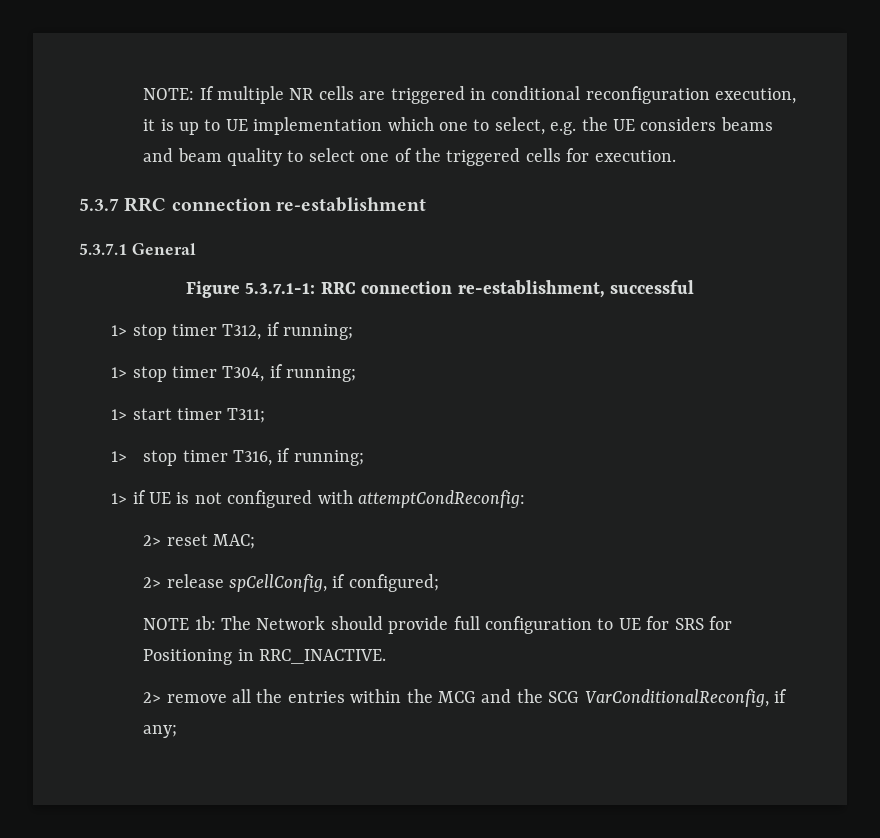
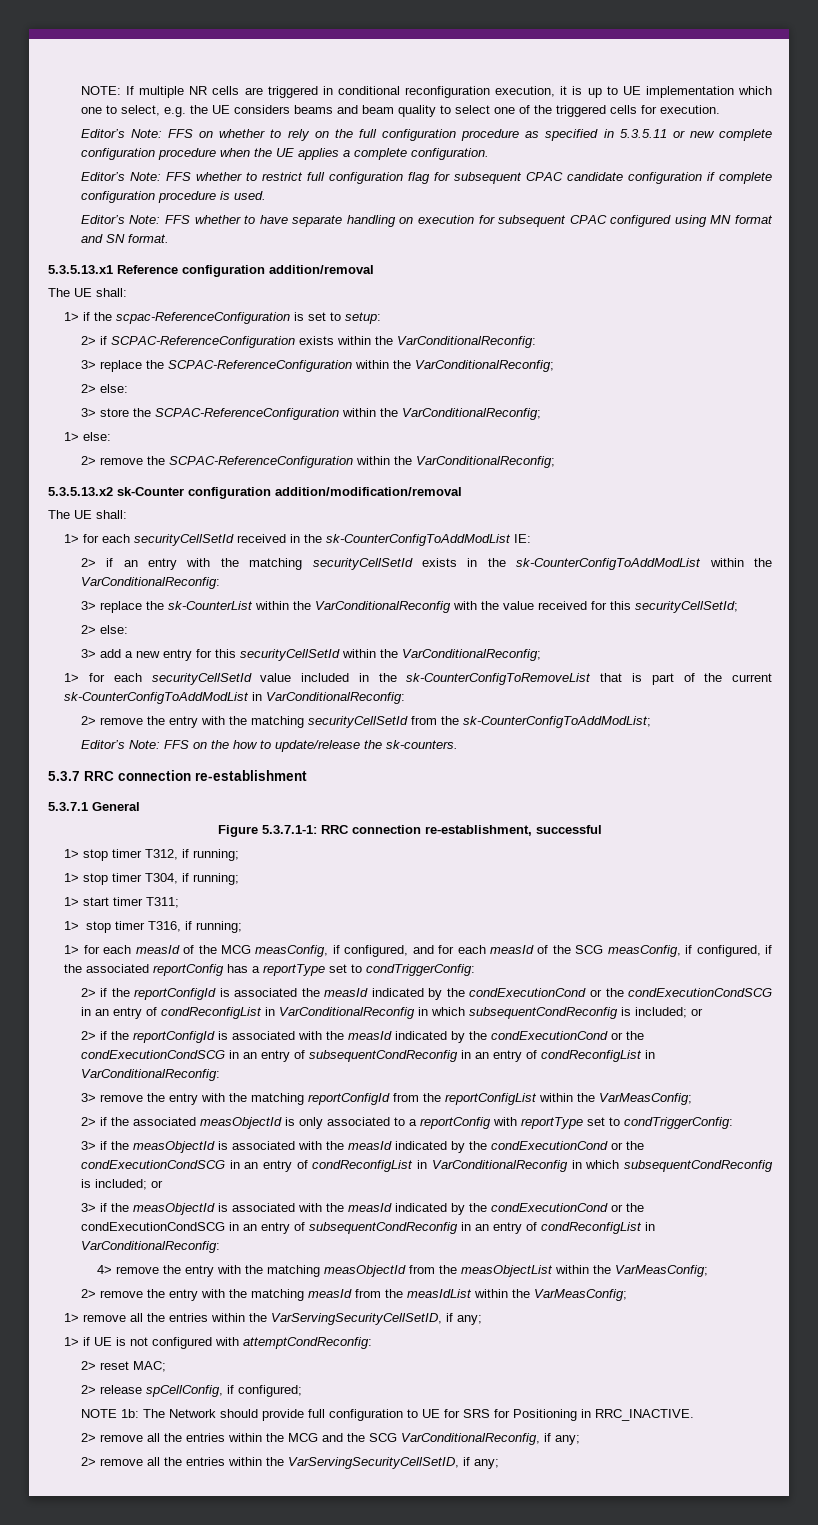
(676, 156) none -> [80,129,772,141] [80,148,489,160] [80,172,773,184] [80,191,266,203] [80,215,773,227] [80,234,169,243] [48,265,374,277] [48,288,127,297] [64,312,382,324] [80,336,536,348] [80,360,554,372] [80,384,128,393] [80,408,541,420] [64,432,112,441] [80,456,555,468] [48,487,462,499] [48,510,127,519] [64,534,532,546] [80,558,772,570] [80,577,220,589] [80,601,738,613] [80,625,128,634] [80,649,541,661] [64,673,772,685] [64,692,406,704] [80,716,651,728] [80,740,458,752] // Editor’s Note: FFS on whether to rely on the full configuration procedure as specified in 5.3.5.11 or new complete configuration procedure when the UE applies a complete configuration. // Editor’s Note: FFS whether to restrict full configuration flag for subsequent CPAC candidate configuration if complete configuration procedure is used. // Editor’s Note: FFS whether to have separate handling on execution for subsequent CPAC configured using MN format and SN format. // 5.3.5.13.x1 Reference configuration addition/removal // The UE shall: // 1> if the scpac-ReferenceConfiguration is set to setup: // 2> if SCPAC-ReferenceConfiguration exists within the VarConditionalReconfig: // 3> replace the SCPAC-ReferenceConfiguration within the VarConditionalReconfig; // 2> else: // 3> store the SCPAC-ReferenceConfiguration within the VarConditionalReconfig; // 1> else: // 2> remove the SCPAC-ReferenceConfiguration within the VarConditionalReconfig; // 5.3.5.13.x2 sk-Counter configuration addition/modification/removal // The UE shall: // 1> for each securityCellSetId received in the sk-CounterConfigToAddModList IE: // 2> if an entry with the matching securityCellSetId exists in the sk-CounterConfigToAddModList within the VarConditionalReconfig: // 3> replace the sk-CounterList within the VarConditionalReconfig with the value received for this securityCellSetId; // 2> else: // 3> add a new entry for this securityCellSetId within the VarConditionalReconfig; // 1> for each securityCellSetId value included in the sk-CounterConfigToRemoveList that is part of the current sk-CounterConfigToAddModList in VarConditionalReconfig: // 2> remove the entry with the matching securityCellSetId from the sk-CounterConfigToAddModList; // Editor’s Note: FFS on the how to update/release the sk-counters.
(364, 458) none -> [64,945,772,957] [64,964,476,976] [80,988,773,1000] [80,1007,703,1019] [80,1031,644,1043] [80,1050,655,1062] [80,1069,220,1081] [80,1093,692,1105] [80,1117,733,1129] [80,1141,644,1153] [80,1160,773,1172] [80,1179,163,1190] [80,1203,644,1215] [80,1222,655,1234] [80,1241,220,1253] [97,1265,709,1277] [80,1289,627,1301] [64,1313,483,1325] // 1> for each measId of the MCG measConfig, if configured, and for each measId of the SCG measConfig, if configured, if the associated reportConfig has a reportType set to condTriggerConfig: // 2> if the reportConfigId is associated the measId indicated by the condExecutionCond or the condExecutionCondSCG in an entry of condReconfigList in VarConditionalReconfig in which subsequentCondReconfig is included; or // 2> if the reportConfigId is associated with the measId indicated by the condExecutionCond or the condExecutionCondSCG in an entry of subsequentCondReconfig in an entry of condReconfigList in VarConditionalReconfig: // 3> remove the entry with the matching reportConfigId from the reportConfigList within the VarMeasConfig; // 2> if the associated measObjectId is only associated to a reportConfig with reportType set to condTriggerConfig: // 3> if the measObjectId is associated with the measId indicated by the condExecutionCond or the condExecutionCondSCG in an entry of condReconfigList in VarConditionalReconfig in which subsequentCondReconfig is included; or // 3> if the measObjectId is associated with the measId indicated by the condExecutionCond or the condExecutionCondSCG in an entry of subsequentCondReconfig in an entry of condReconfigList in VarConditionalReconfig: // 4> remove the entry with the matching measObjectId from the measObjectList within the VarMeasConfig; // 2> remove the entry with the matching measId from the measIdList within the VarMeasConfig; // 1> remove all the entries within the VarServingSecurityCellSetID, if any;
(178, 731) none -> [80,1457,499,1469] // 2> remove all the entries within the VarServingSecurityCellSetID, if any;

